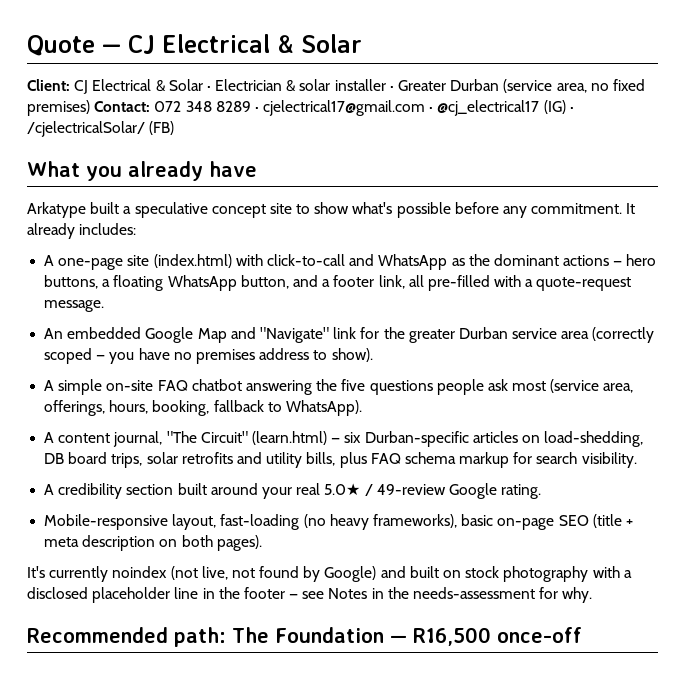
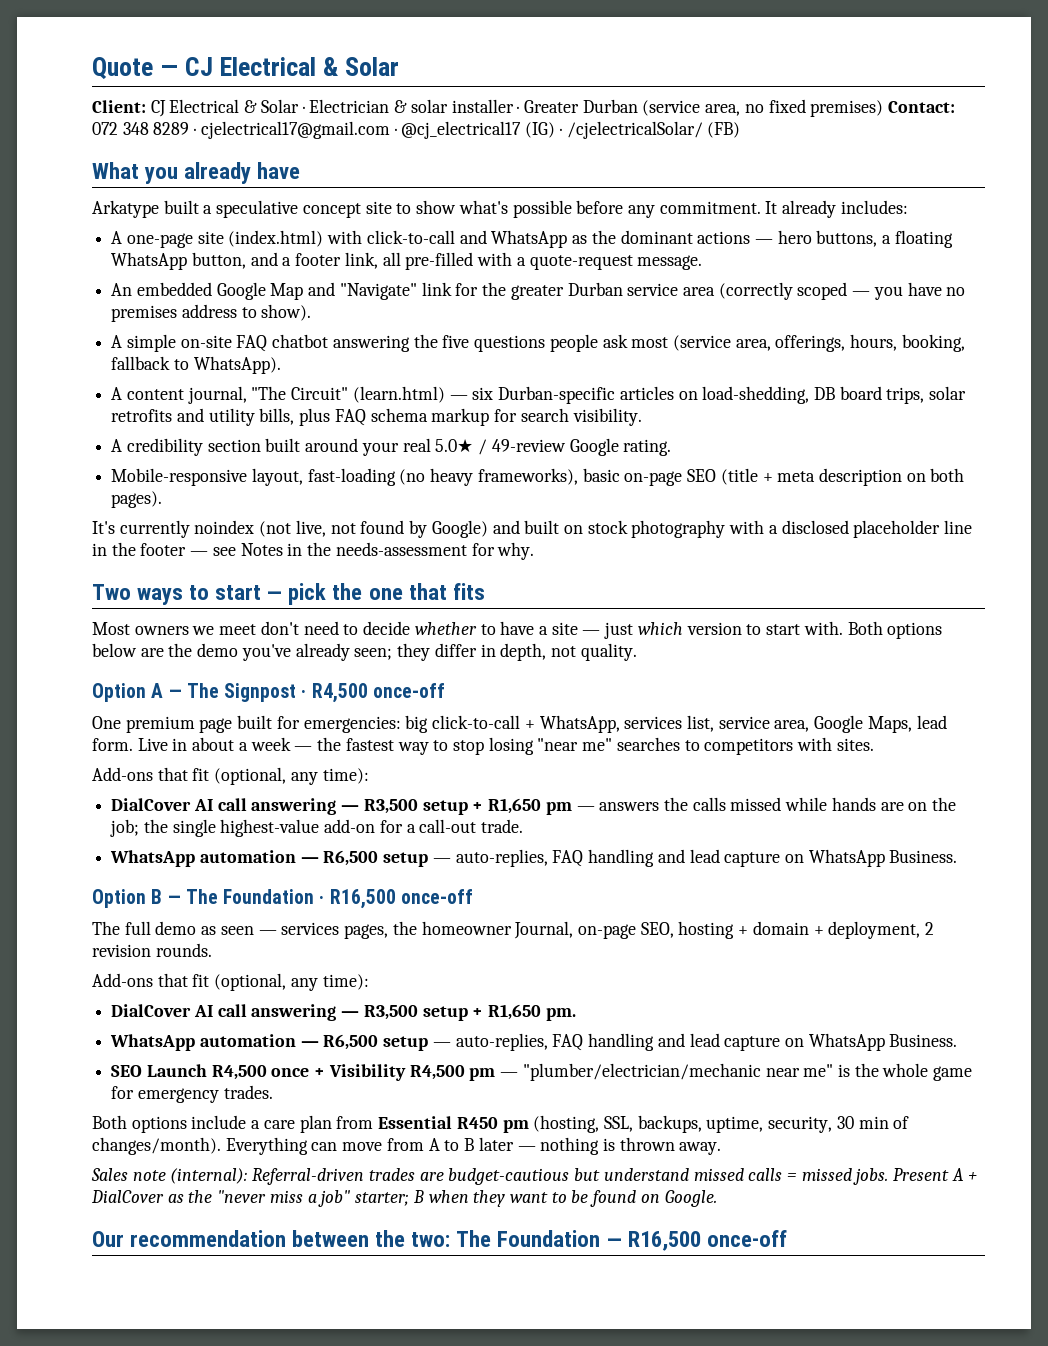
[27,627,226,647] Recommended path: -> [92,583,485,605] [92,621,943,639] [92,643,637,661] [92,683,445,703] [92,715,947,733] [92,737,874,755] [92,767,369,785] [111,797,957,815] [110,819,524,837] [110,849,958,867] [92,889,473,909] [92,921,935,939] [92,943,212,957] [92,973,369,991] [111,1004,576,1021] [110,1033,958,1051] [111,1063,973,1081] [111,1085,273,1103] [92,1115,910,1133] [92,1137,722,1155] [91,1168,977,1185] [91,1190,717,1207] [92,1230,451,1247] Two ways to start — pick the one that fits // Most owners we meet don't need to decide whether to have a site — just which version to start with. Both options below are the demo you've already seen; they differ in depth, not quality. // Option A — The Signpost · R4,500 once-off // One premium page built for emergencies: big click-to-call + WhatsApp, services list, service area, Google Maps, lead form. Live in about a week — the fastest way to stop losing "near me" searches to competitors with sites. // Add-ons that fit (optional, any time): // DialCover AI call answering — R3,500 setup + R1,650 pm — answers the calls missed while hands are on the job; the single highest-value add-on for a call-out trade. // WhatsApp automation — R6,500 setup — auto-replies, FAQ handling and lead capture on WhatsApp Business. // Option B — The Foundation · R16,500 once-off // The full demo as seen — services pages, the homeowner Journal, on-page SEO, hosting + domain + deployment, 2 revision rounds. // Add-ons that fit (optional, any time): // DialCover AI call answering — R3,500 setup + R1,650 pm. // WhatsApp automation — R6,500 setup — auto-replies, FAQ handling and lead capture on WhatsApp Business. // SEO Launch R4,500 once + Visibility R4,500 pm — "plumber/electrician/mechanic near me" is the whole game for emergency trades. // Both options include a care plan from Essential R450 pm (hosting, SSL, backups, uptime, security, 30 min of changes/month). Everything can move from A to B later — nothing is thrown away. // Sales note (internal): Referral-driven trades are budget-cautious but understand missed calls = missed jobs. Present A + DialCover as the "never miss a job" starter; B when they want to be found on Google. // Our recommendation between the two:

